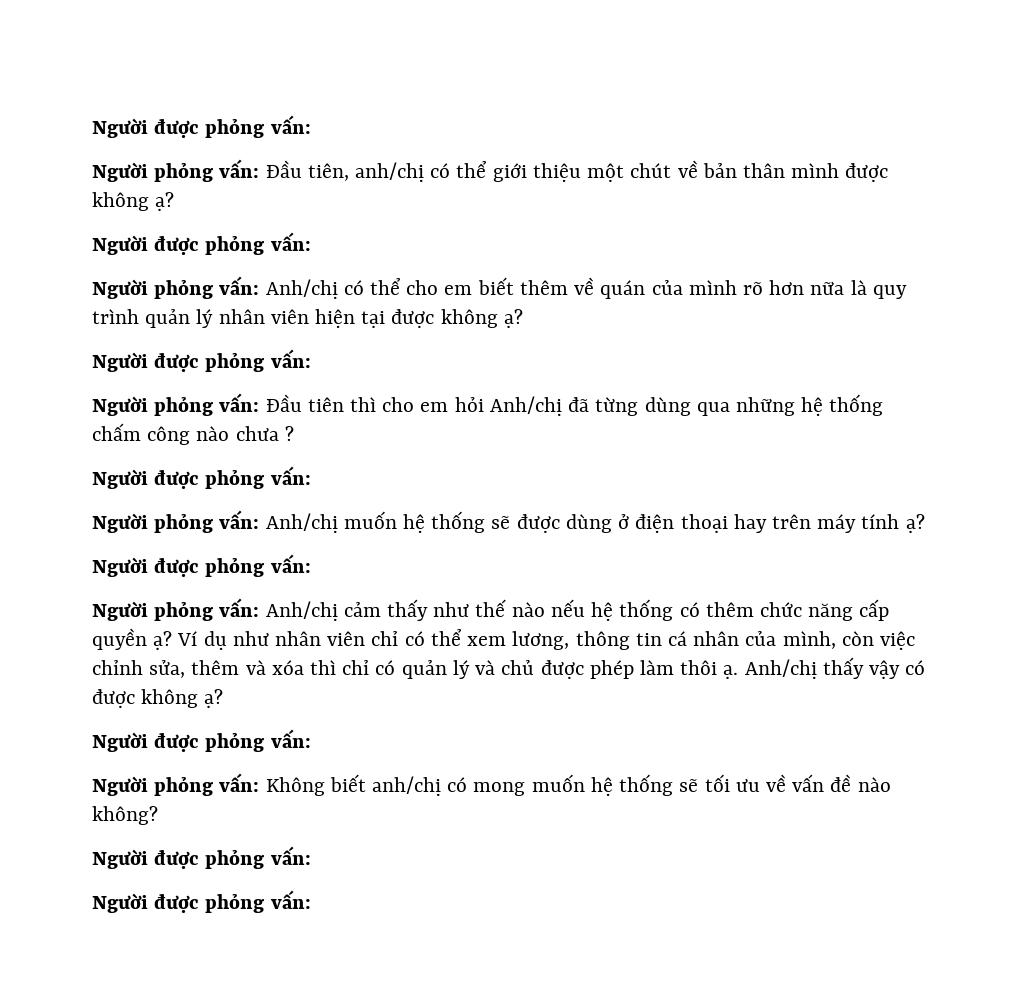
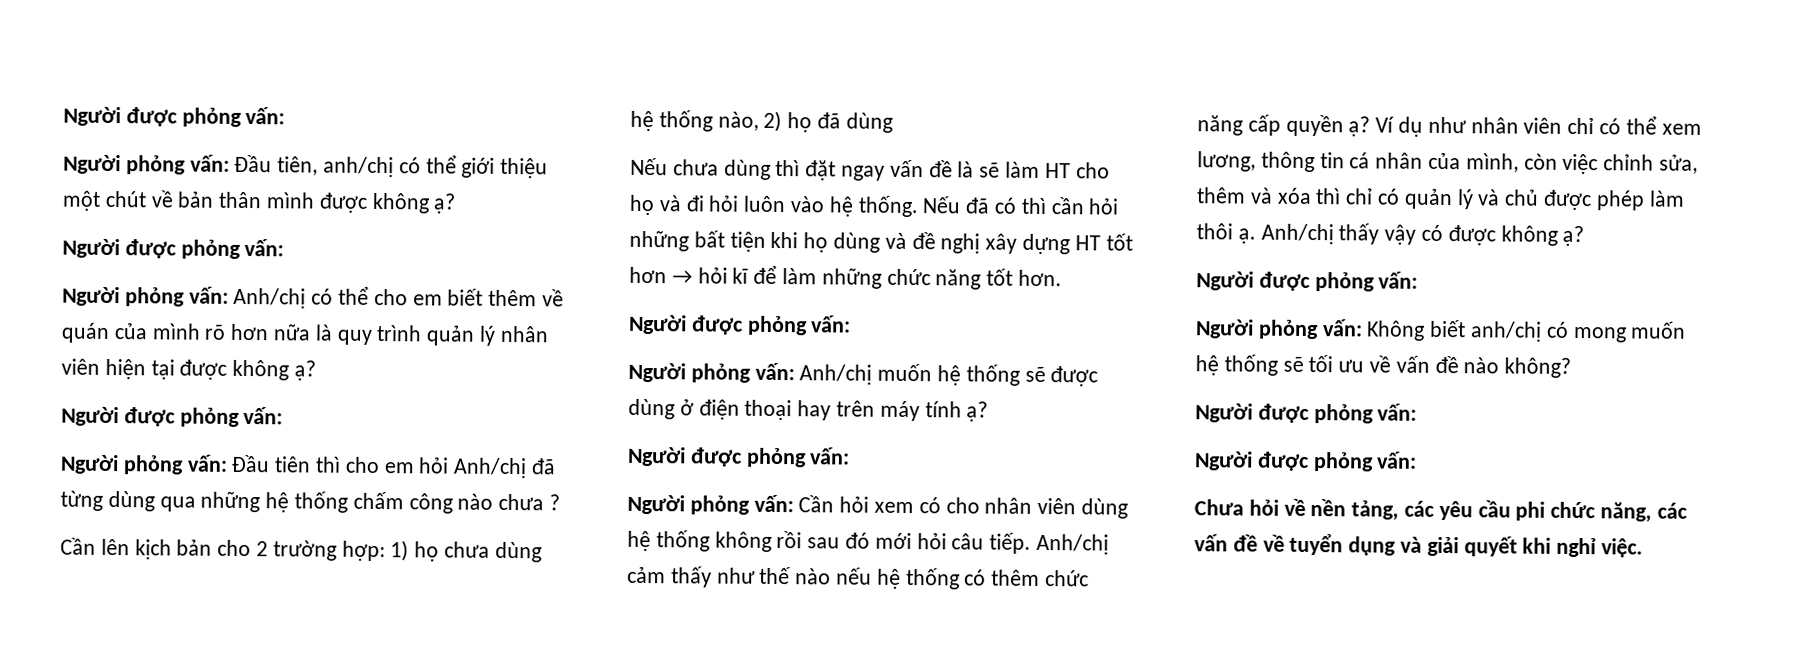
(294, 433) none -> [60,537,542,563] [630,110,893,133] [630,157,1110,181] [629,194,1120,218] [629,230,1133,255] [629,265,1063,290] // Cần lên kịch bản cho 2 trường hợp: 1) họ chưa dùng hệ thống nào, 2) họ đã dùng // Nếu chưa dùng thì đặt ngay vấn đề là sẽ làm HT cho họ và đi hỏi luôn vào hệ thống. Nếu đã có thì cần hỏi những bất tiện khi họ dùng và đề nghị xây dựng HT tốt hơn → hỏi kĩ để làm những chức năng tốt hơn.
(260, 607) none -> [798,495,1129,519] [627,530,1032,554] Cần hỏi xem có cho nhân viên dùng hệ thống không rồi sau đó mới hỏi câu tiếp.
(311, 899) none -> [1194,498,1687,523] [1194,533,1644,558] // Chưa hỏi về nền tảng, các yêu cầu phi chức năng, các vấn đề về tuyển dụng và giải quyết khi nghỉ việc.

